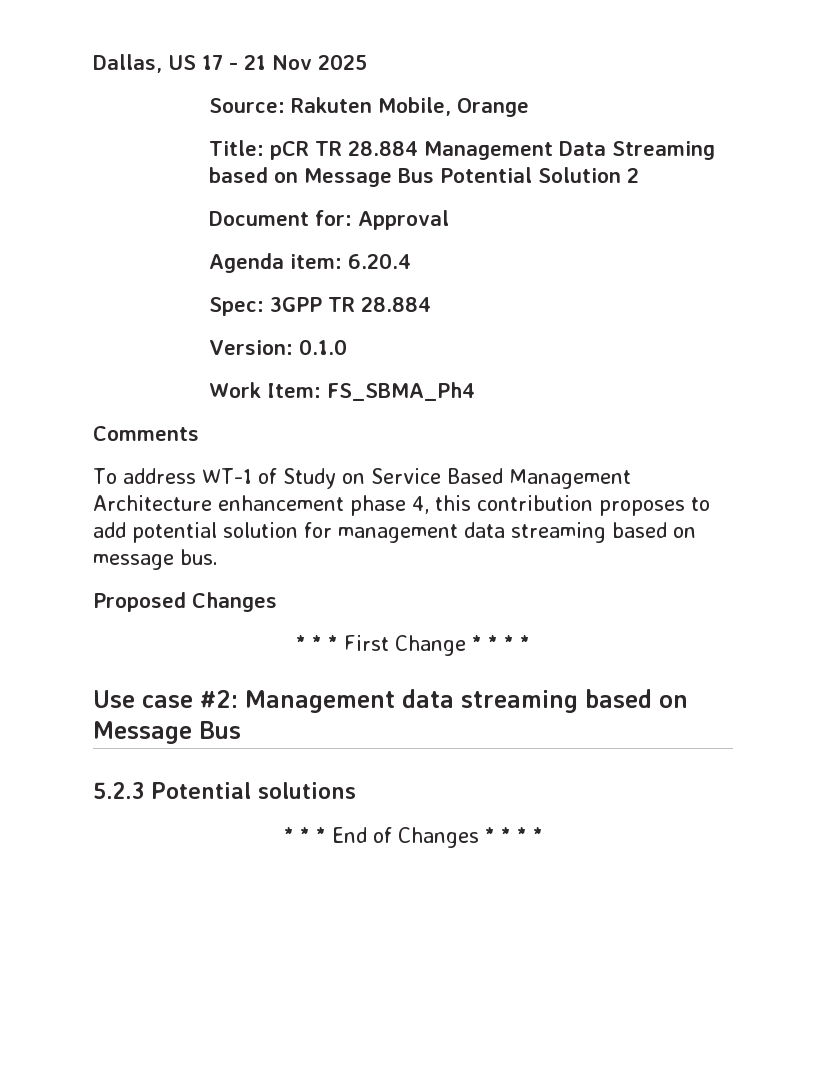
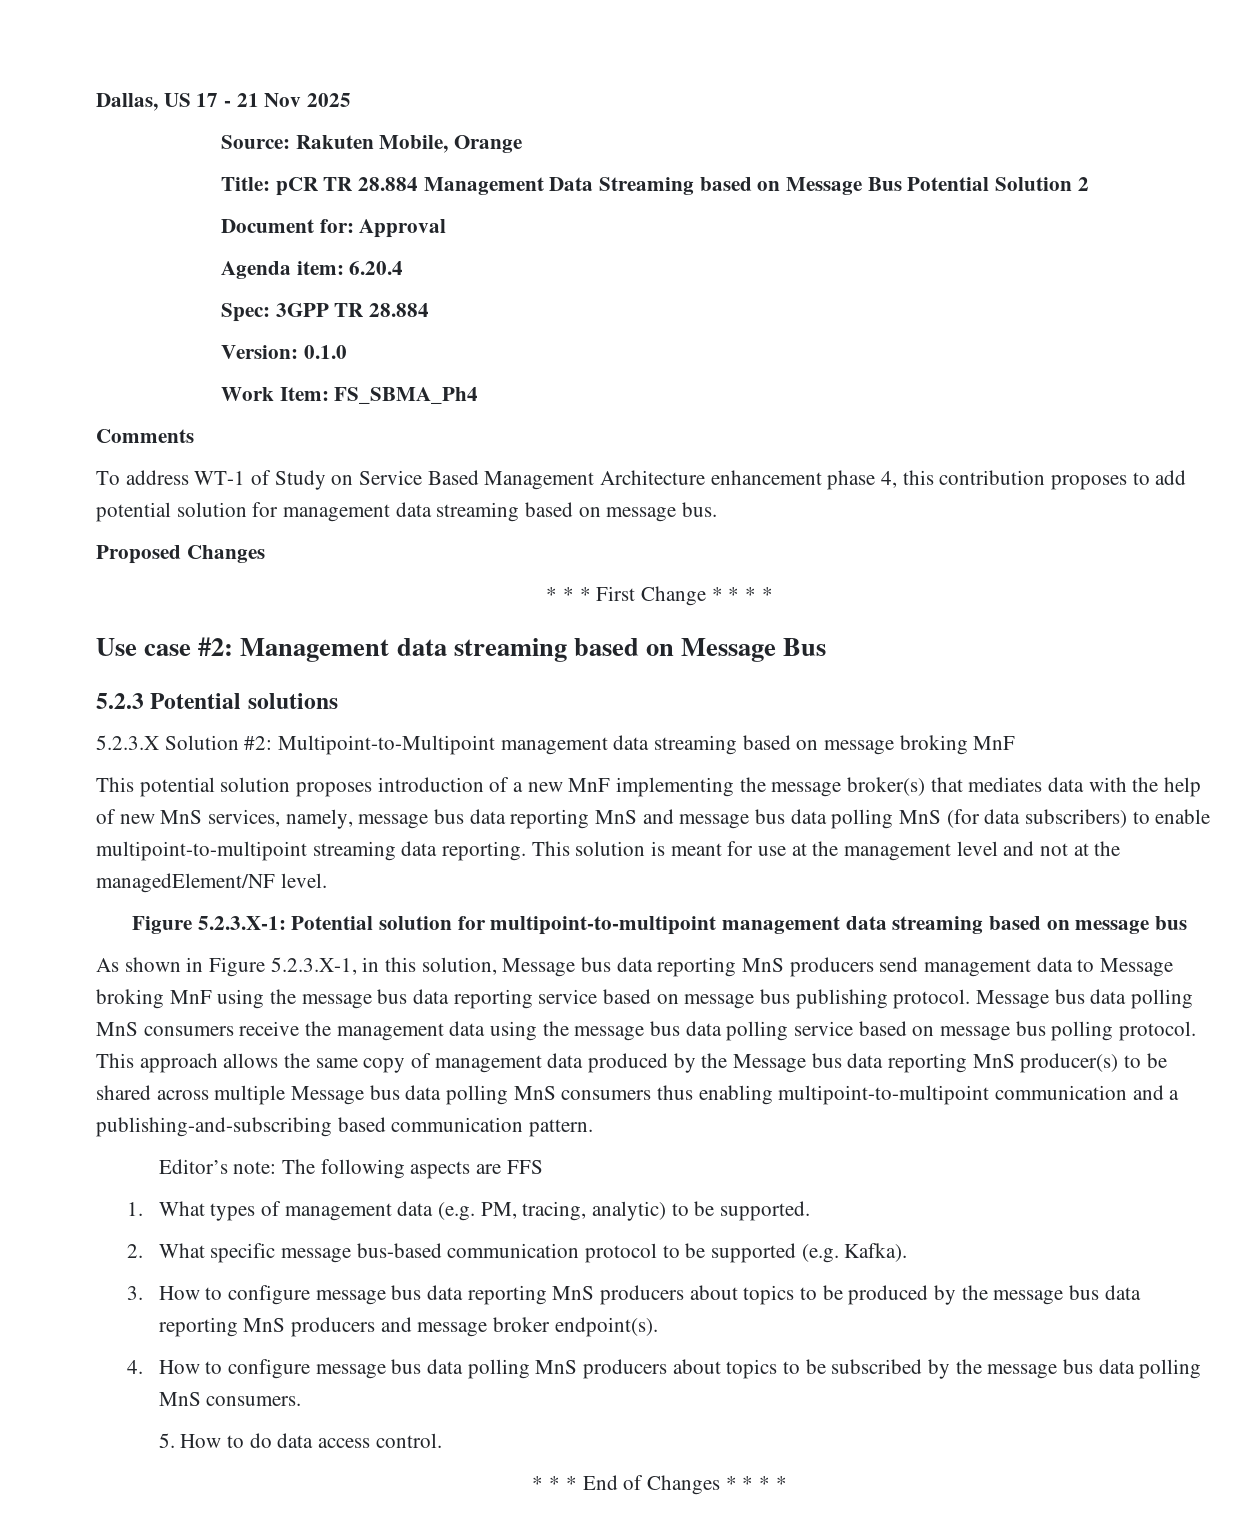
(356, 790) none -> [96,735,1016,755] [96,777,1202,797] [96,809,1211,829] [96,841,1121,861] [96,873,327,893] [131,916,1188,935] [96,957,1174,977] [96,989,1194,1009] [96,1021,1197,1041] [96,1053,1167,1073] [96,1085,1180,1105] [96,1117,594,1137] [158,1159,543,1179] [127,1201,810,1221] [127,1243,908,1263] [127,1285,1141,1305] [158,1317,658,1337] [127,1359,1202,1379] [158,1392,302,1406] [158,1433,442,1448] // 5.2.3.X Solution #2: Multipoint-to-Multipoint management data streaming based on message broking MnF // This potential solution proposes introduction of a new MnF implementing the message broker(s) that mediates data with the help of new MnS services, namely, message bus data reporting MnS and message bus data polling MnS (for data subscribers) to enable multipoint-to-multipoint streaming data reporting. This solution is meant for use at the management level and not at the managedElement/NF level. // Figure 5.2.3.X-1: Potential solution for multipoint-to-multipoint management data streaming based on message bus // As shown in Figure 5.2.3.X-1, in this solution, Message bus data reporting MnS producers send management data to Message broking MnF using the message bus data reporting service based on message bus publishing protocol. Message bus data polling MnS consumers receive the management data using the message bus data polling service based on message bus polling protocol. This approach allows the same copy of management data produced by the Message bus data reporting MnS producer(s) to be shared across multiple Message bus data polling MnS consumers thus enabling multipoint-to-multipoint communication and a publishing-and-subscribing based communication pattern. // Editor’s note: The following aspects are FFS // 1. What types of management data (e.g. PM, tracing, analytic) to be supported. // 2. What specific message bus-based communication protocol to be supported (e.g. Kafka). // 3. How to configure message bus data reporting MnS producers about topics to be produced by the message bus data reporting MnS producers and message broker endpoint(s). // 4. How to configure message bus data polling MnS producers about topics to be subscribed by the message bus data polling MnS consumers. // 5. How to do data access control.

